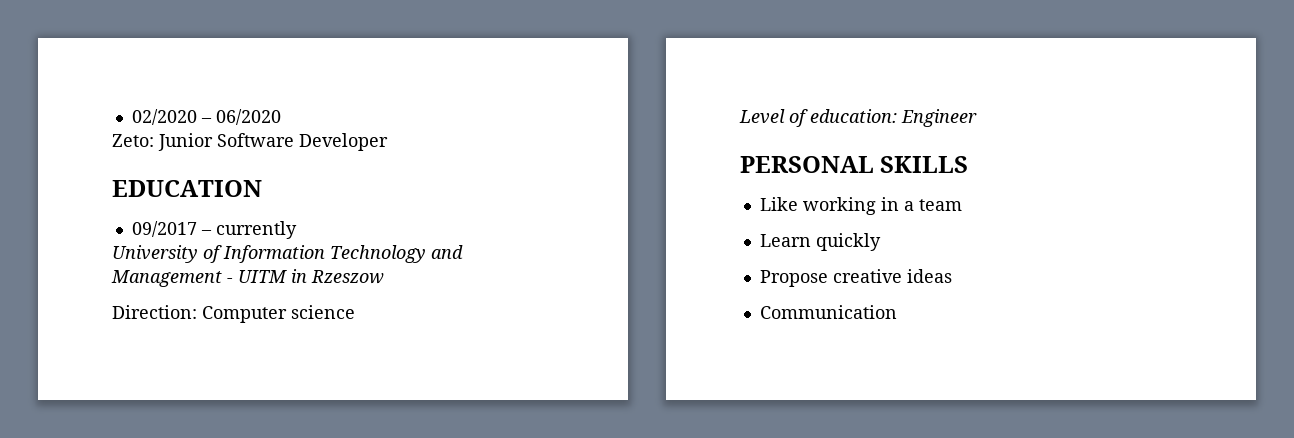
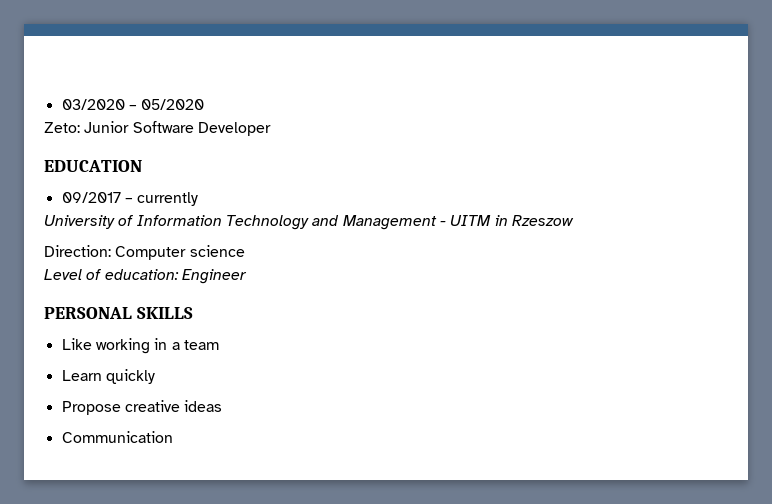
[131,109,281,125] 02/2020 – 06/2020 -> [61,99,205,110] 03/2020 – 05/2020

